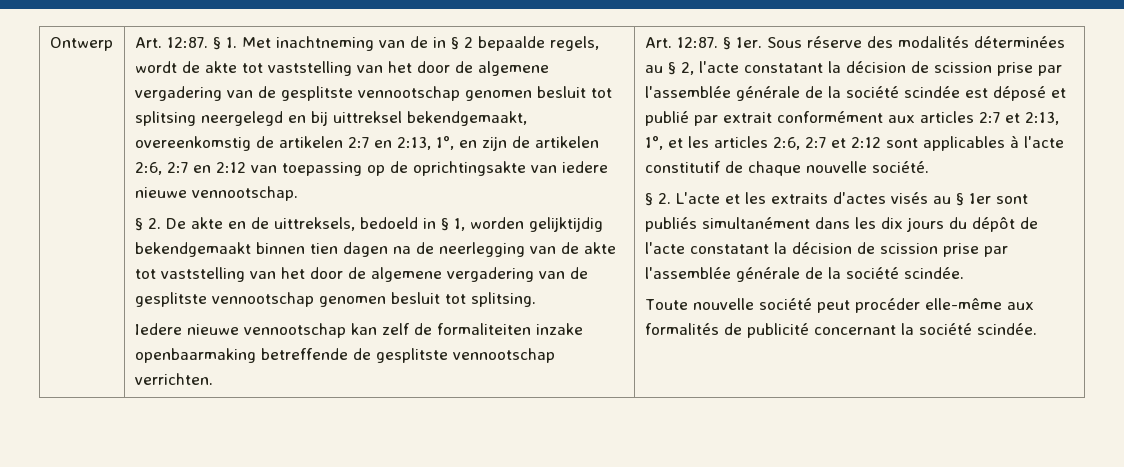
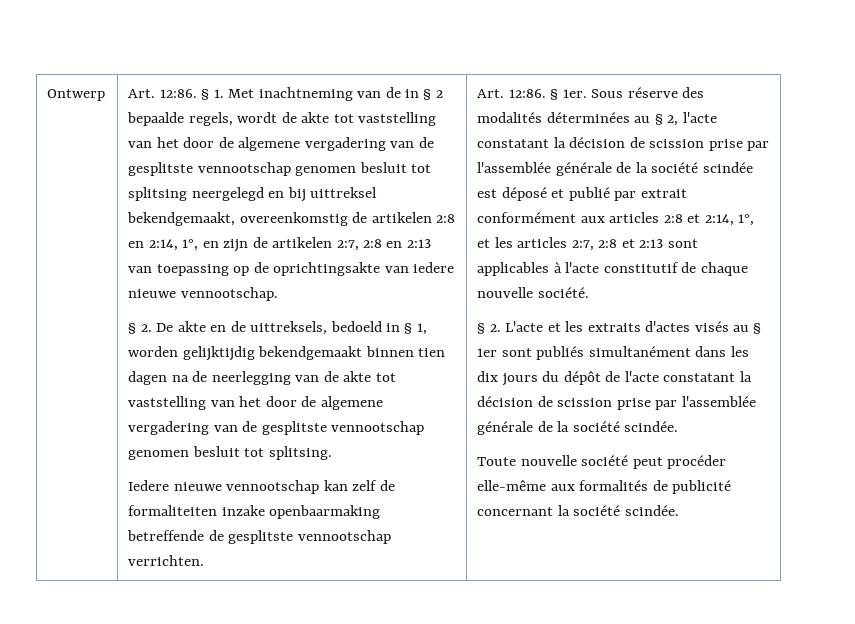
[166,37,208,48] 12:87. -> [159,89,197,98] 12:86.
[347,137,431,150] 2:7 en 2:13, -> [436,214,456,223] [128,239,178,251] 2:8 en 2:14,
[134,162,246,175] 2:6, 2:7 en 2:12 -> [336,239,431,251] 2:7, 2:8 en 2:13
[676,37,718,48] 12:87. -> [508,89,546,98] 12:86.
[978,112,1059,125] 2:7 et 2:13, -> [663,214,734,226] 2:8 et 2:14,
[772,137,881,150] 2:6, 2:7 et 2:12 -> [571,239,664,251] 2:7, 2:8 et 2:13

